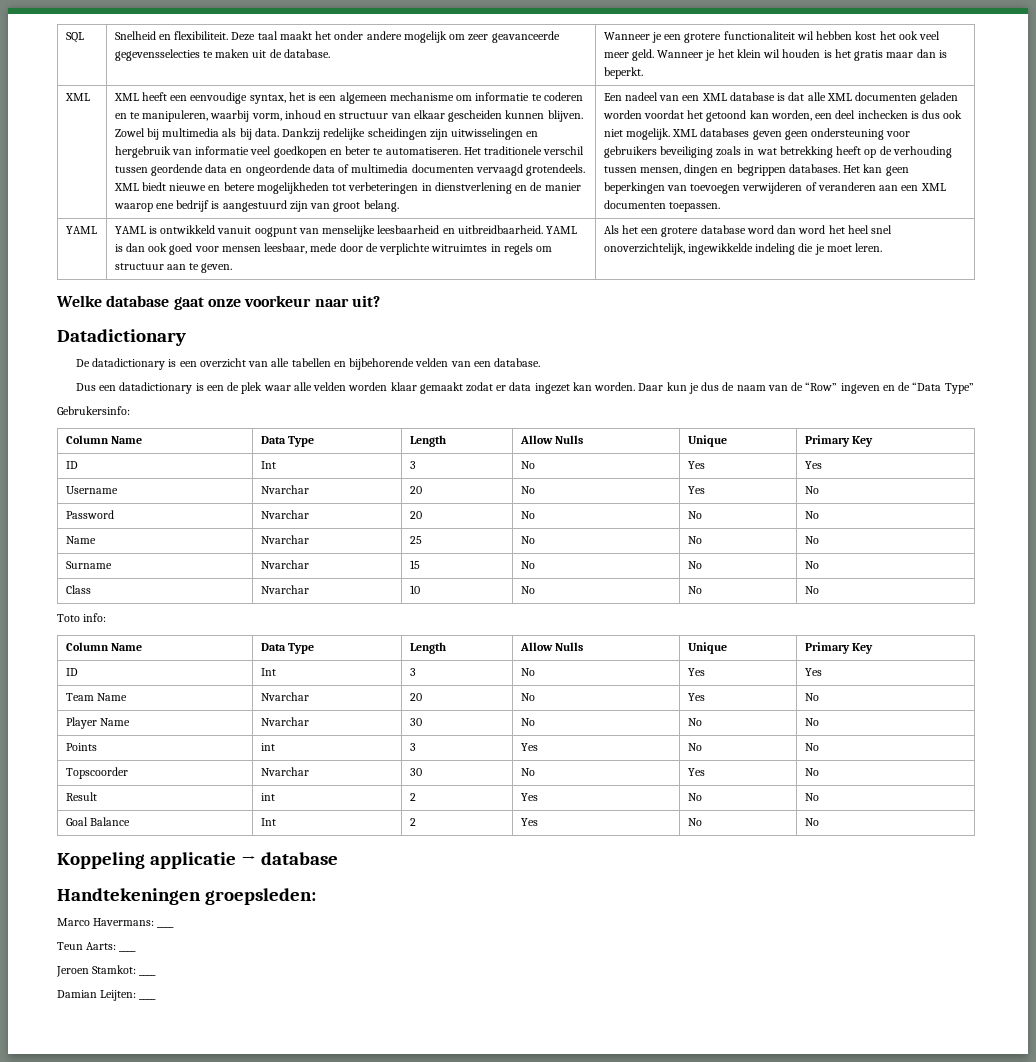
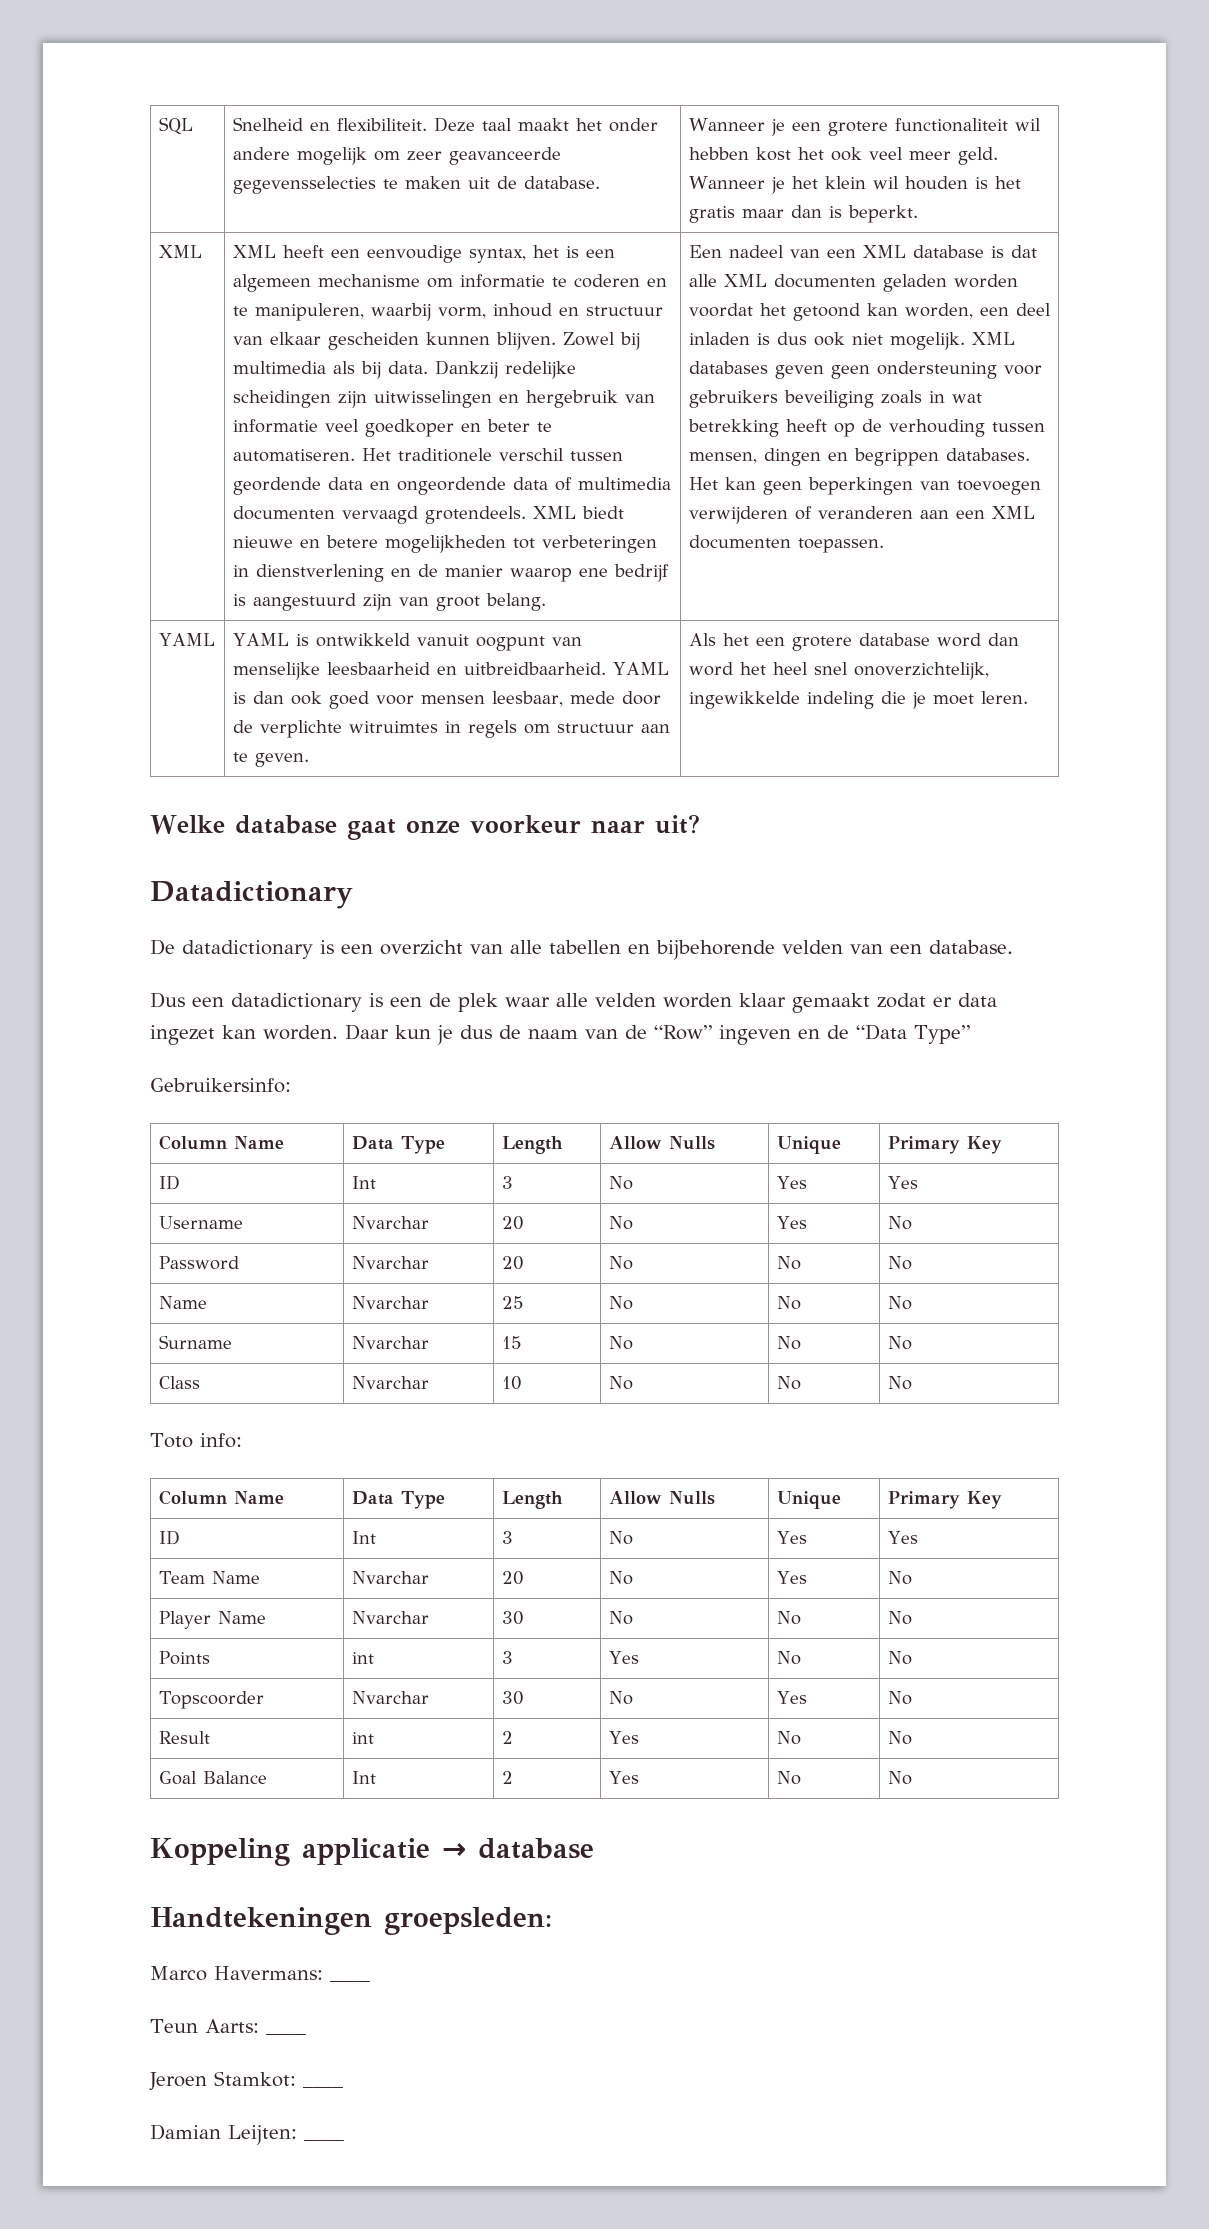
[273,146,327,158] goedkopen -> [364,419,454,437] goedkoper
[857,110,908,119] inchecken -> [688,332,750,345] inladen
[57,406,130,415] Gebrukersinfo: -> [150,1078,291,1093] Gebruikersinfo:

